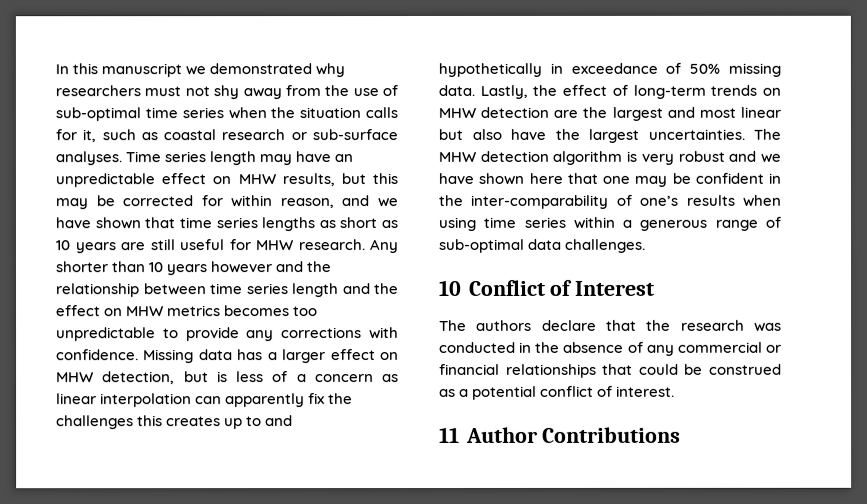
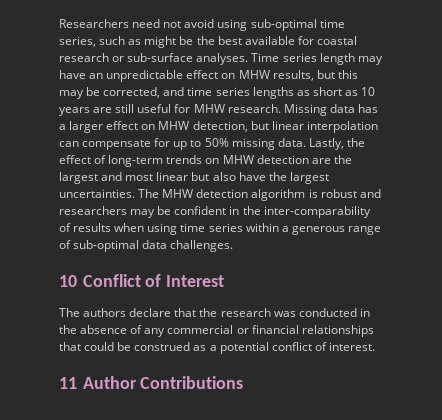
[55,63,346,78] [55,85,398,100] [55,107,398,122] [55,129,158,143] In this manuscript we demonstrated why researchers must not shy away from the use of sub-optimal time series when the situation calls for it, such as -> [59,19,345,31] [59,36,314,48] Researchers need not avoid using sub-optimal time series, such as might be the best available for
[122,195,398,209] [55,217,176,230] corrected for within reason, and we have shown that -> [103,87,185,98] corrected, and
[369,239,399,254] [56,261,333,276] [56,283,399,298] [56,305,319,317] [56,327,400,342] [56,349,139,361] Any shorter than 10 years however and the relationship between time series length and the effect on MHW metrics becomes too unpredictable to provide any corrections with confidence. -> (281, 108) none
[216,371,399,383] [56,393,354,408] [56,415,294,430] [438,62,682,77] is less of a concern as linear interpolation can apparently fix the challenges this creates up to and hypothetically in exceedance of -> [271,121,378,133] [59,138,202,150] linear interpolation can compensate for up to
[640,153,674,165] very -> (318, 193) none
[760,153,781,163] [438,172,630,185] we have shown here that one -> [59,206,127,215] researchers
[639,195,679,206] one’s -> (71, 227) none

